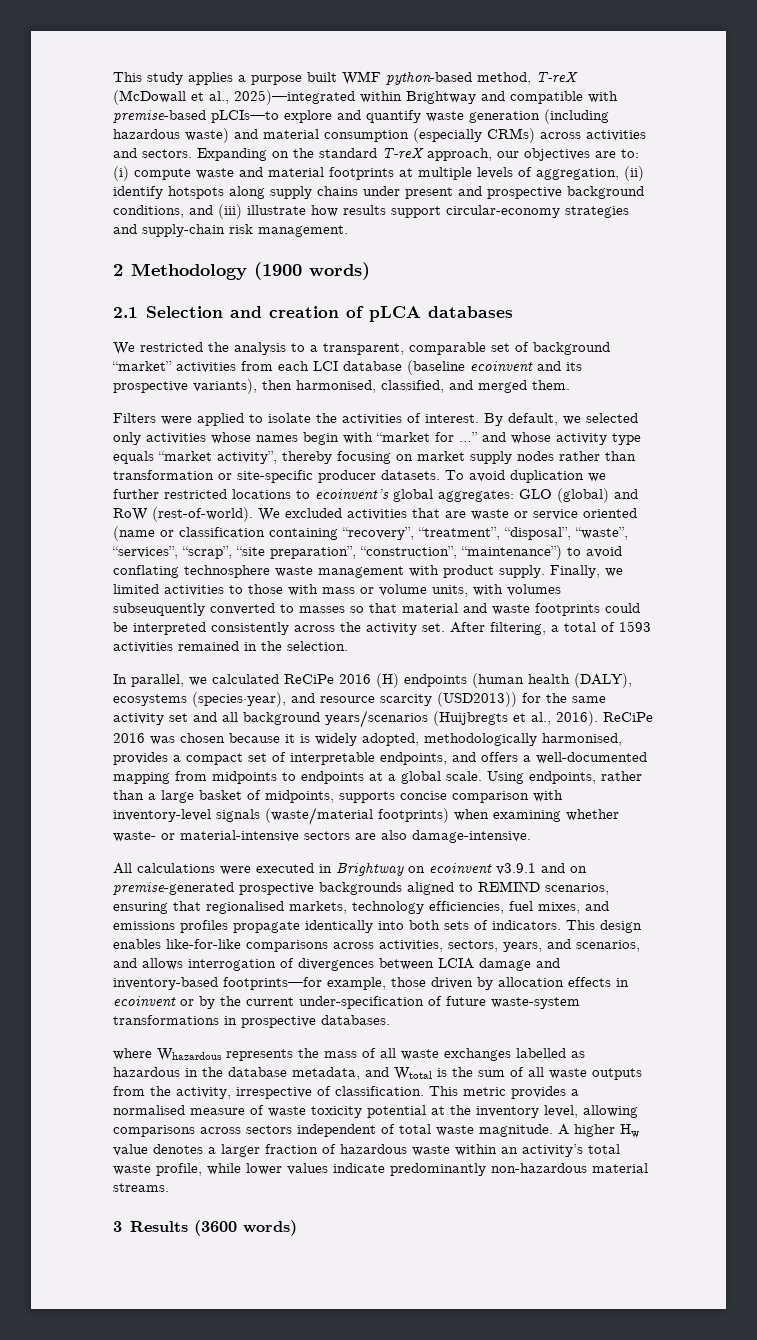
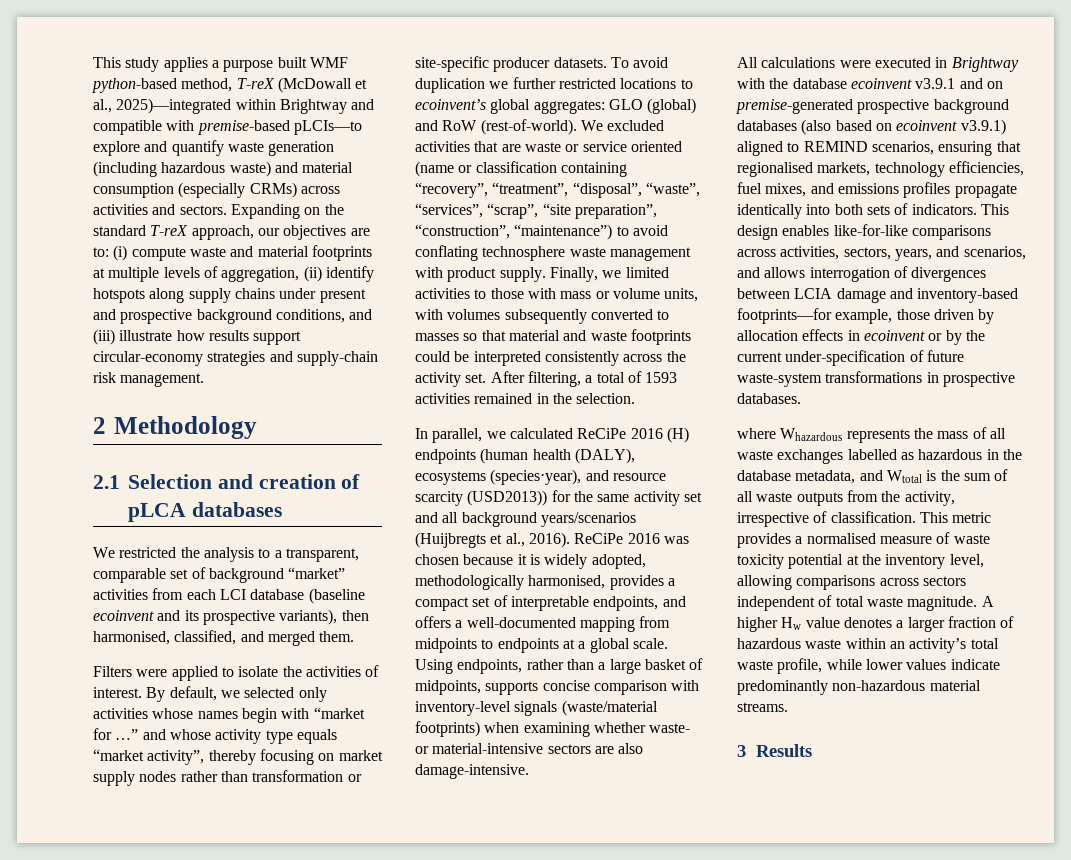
[253,262,370,280] (1900 words) -> (257, 427) none
[113,603,205,616] subseuquently -> [504,309,587,324] subsequently
[408,866,425,873] on -> [737,78,847,89] with the database
[319,882,402,895] backgrounds -> [933,99,1009,114] [737,119,1006,135] background databases (also based on ecoinvent v3.9.1)
[194,1220,298,1236] (3600 words) -> (812, 750) none

